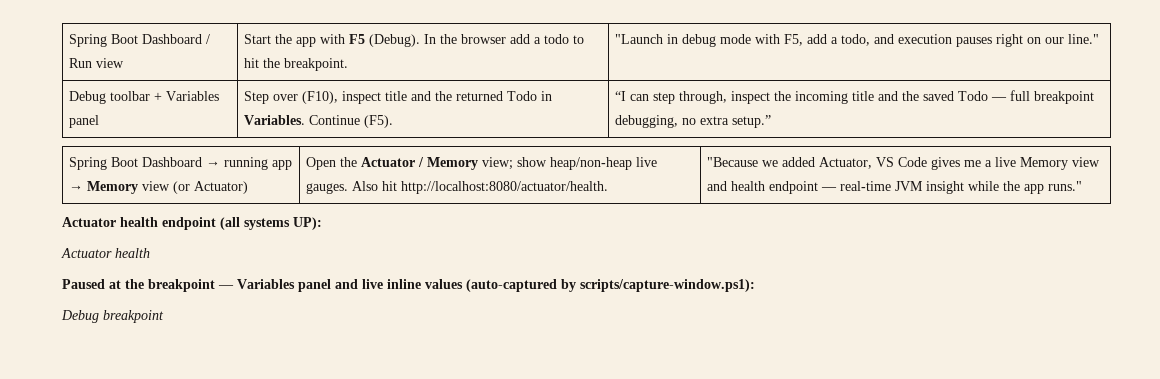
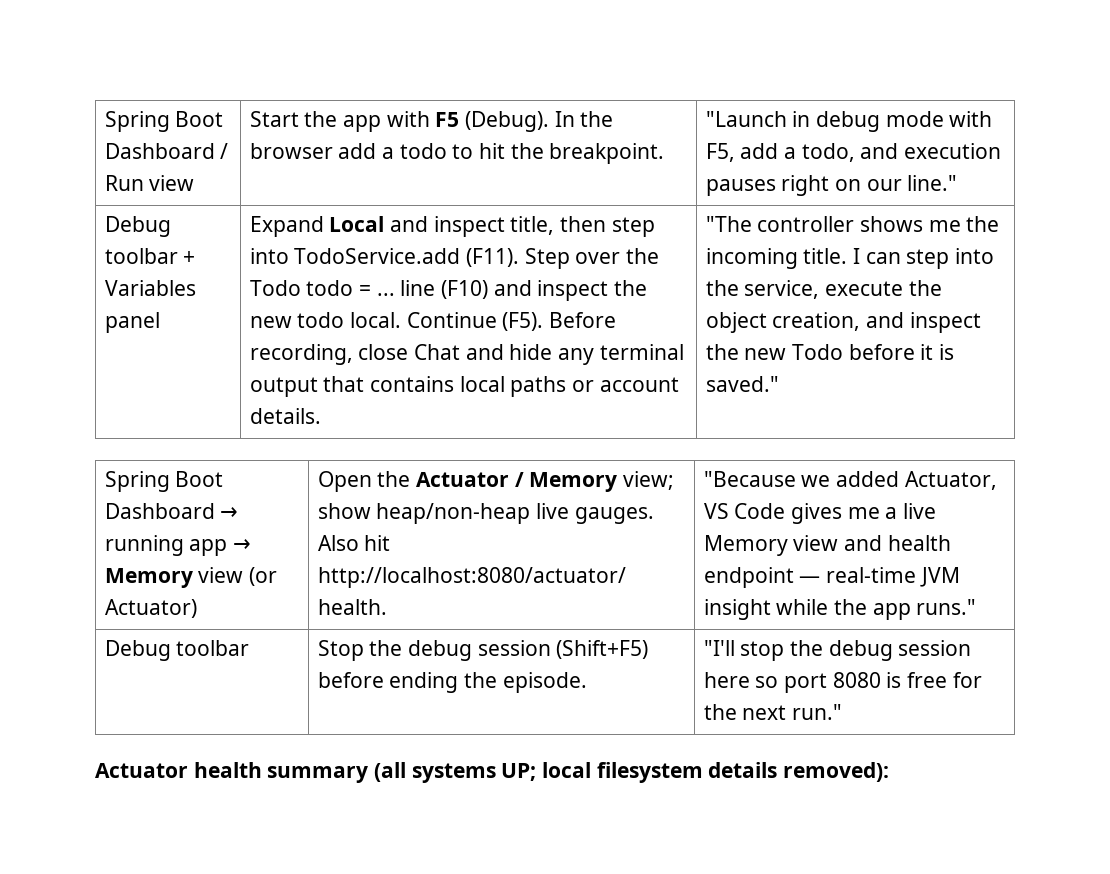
[244,91,553,104] [244,115,394,128] [615,90,1095,104] [615,115,772,128] Step over (F10), inspect title and the returned Todo in Variables. Continue (F5). | “I can step through, inspect the incoming title and the saved Todo — full breakpoint debugging, no extra setup.” -> [249,216,655,237] [249,248,660,269] [249,280,648,301] [249,312,617,331] [249,344,684,365] [249,376,679,397] [249,408,321,424] [705,216,1000,232] [705,248,995,269] [705,280,942,299] [705,312,981,333] [705,344,955,360] [705,376,779,392] Expand Local and inspect title, then step into TodoService.add (F11). Step over the Todo todo = ... line (F10) and inspect the new todo local. Continue (F5). Before recording, close Chat and hide any terminal output that contains local paths or account details. | "The controller shows me the incoming title. I can step into the service, execute the object creation, and inspect the new Todo before it is saved."
[62,217,216,230] // Actuator health endpoint -> [104,640,250,661] [317,640,649,661] [317,672,587,693] [703,640,972,661] [703,672,982,693] [703,704,843,720] [95,762,369,783] // Debug toolbar | Stop the debug session (Shift+F5) before ending the episode. | "I'll stop the debug session here so port 8080 is free for the next run." // Actuator health summary
[293,217,322,230] [61,248,150,258] [62,279,755,292] [61,310,164,323] UP): // Actuator health // Paused at the breakpoint — Variables panel and live inline values (auto-captured by scripts/capture-window.ps1): // Debug breakpoint -> [501,762,890,783] UP; local filesystem details removed):

